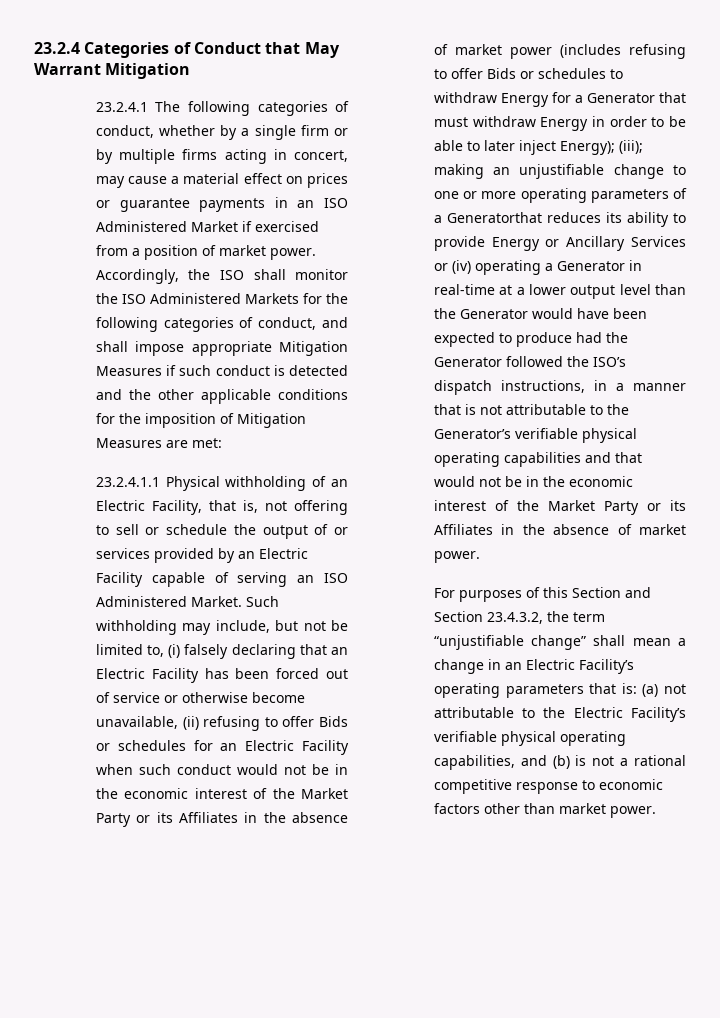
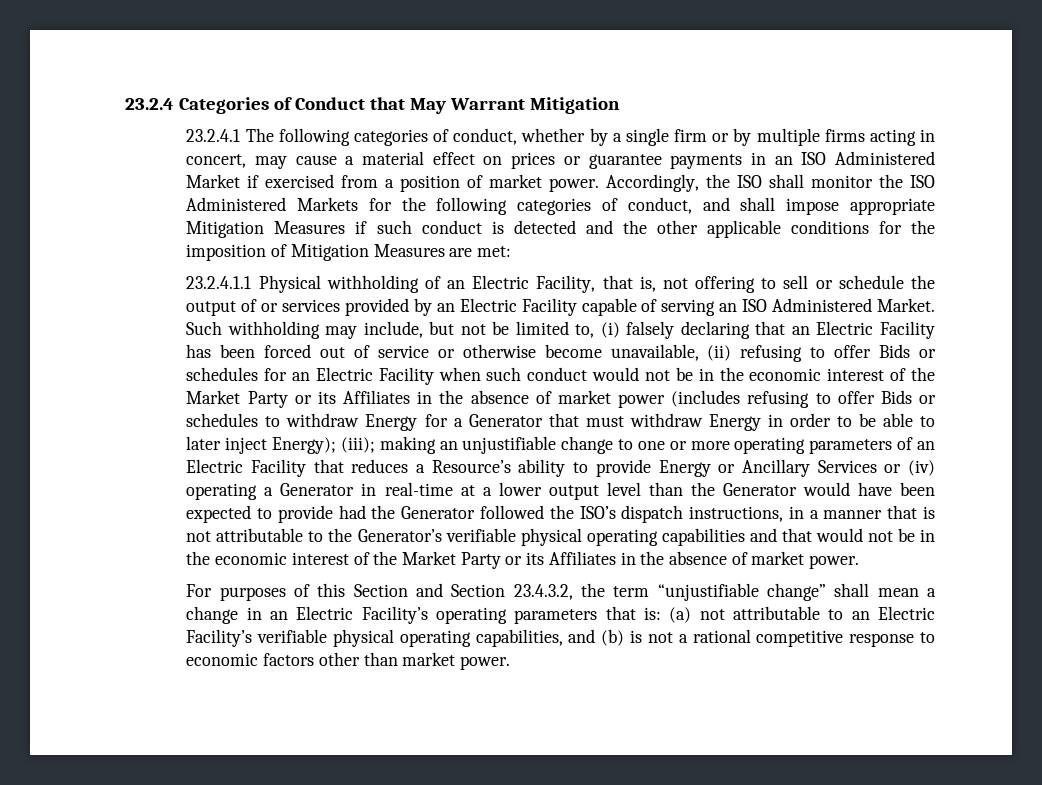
[433,212,622,223] a Generatorthat reduces its -> [917,441,935,450] [186,459,511,477] an Electric Facility that reduces a Resource’s
[515,332,572,347] produce -> [277,505,333,523] provide
[543,707,566,718] the -> [851,611,870,620] an

